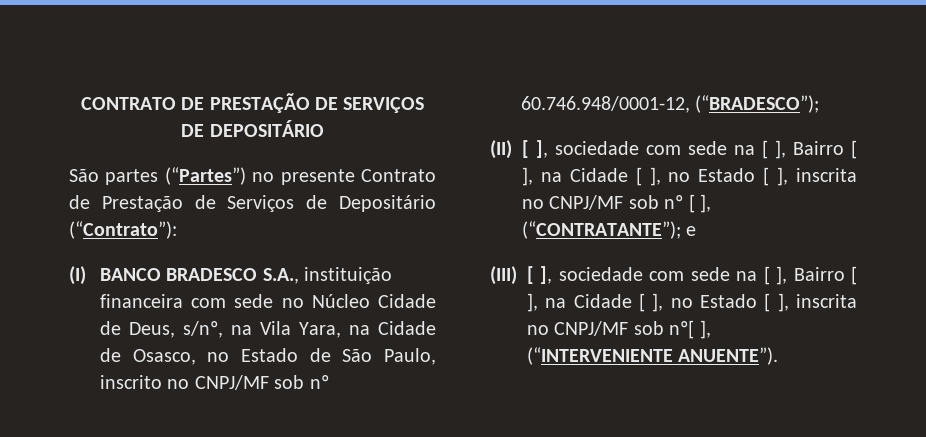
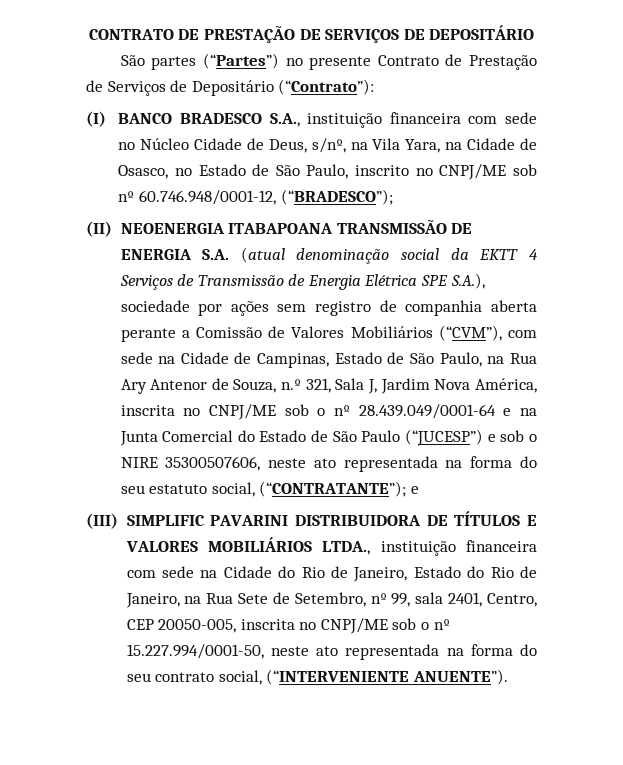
[194,375,269,390] CNPJ/MF -> [439,164,507,180] CNPJ/ME
[522,140,857,159] [522,167,857,186] [522,194,711,213] [522,221,697,239] [490,266,857,285] [527,293,857,312] [527,320,711,339] [ ], sociedade com sede na [ ], Bairro [ ], na Cidade [ ], no Estado [ ], inscrita no CNPJ/MF sob nº [ ], (“CONTRATANTE”); e // (III) [ ], sociedade com sede na [ ], Bairro [ ], na Cidade [ ], no Estado [ ], inscrita no CNPJ/MF sob nº[ ], -> [120,220,473,234] [120,247,539,264] [119,273,485,290] [120,300,537,316] [120,325,537,342] [120,352,537,368] [120,378,537,394] [120,404,537,420] [119,429,537,446] [120,456,537,472] [120,481,419,497] [86,511,537,529] [125,537,537,556] [126,566,538,582] [125,592,538,608] [126,618,450,634] [126,644,537,660] [126,670,262,685] NEOENERGIA ITABAPOANA TRANSMISSÃO DE ENERGIA S.A. (atual denominação social da EKTT 4 Serviços de Transmissão de Energia Elétrica SPE S.A.), sociedade por ações sem registro de companhia aberta perante a Comissão de Valores Mobiliários (“CVM”), com sede na Cidade de Campinas, Estado de São Paulo, na Rua Ary Antenor de Souza, n.º 321, Sala J, Jardim Nova América, inscrita no CNPJ/ME sob o nº 28.439.049/0001-64 e na Junta Comercial do Estado de São Paulo (“JUCESP”) e sob o NIRE 35300507606, neste ato representada na forma do seu estatuto social, (“CONTRATANTE”); e // (III) SIMPLIFIC PAVARINI DISTRIBUIDORA DE TÍTULOS E VALORES MOBILIÁRIOS LTDA., instituição financeira com sede na Cidade do Rio de Janeiro, Estado do Rio de Janeiro, na Rua Sete de Setembro, nº 99, sala 2401, Centro, CEP 20050-005, inscrita no CNPJ/ME sob o nº 15.227.994/0001-50, neste ato representada na forma do seu contrato social,

